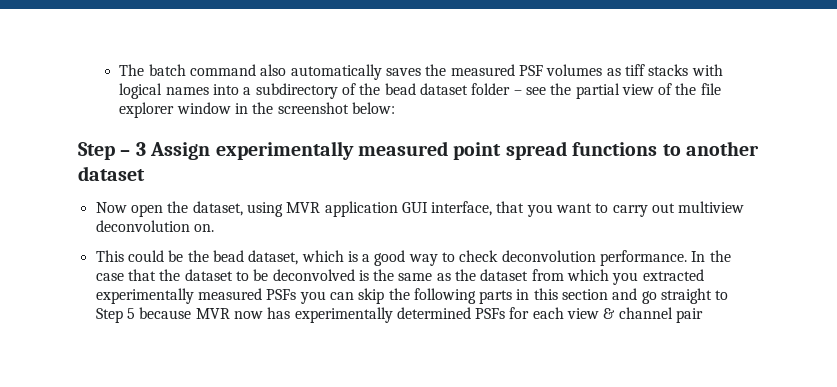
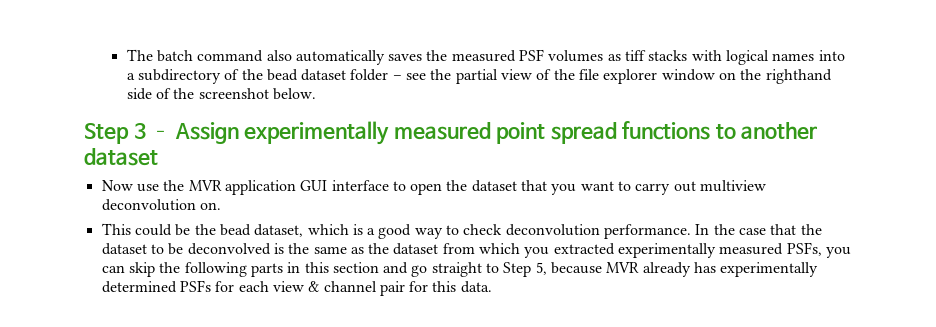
[234,103,248,114] in -> [718,69,832,84] [126,88,171,100] on the righthand side of
[351,102,395,114] [78,142,146,160] below: // Step – 3 -> [272,88,316,100] [84,123,171,144] below. // Step 3 –
[130,201,493,217] open the dataset, using MVR application GUI interface, -> [136,180,517,195] use the MVR application GUI interface to open the dataset
[266,289,297,300] PSFs -> [786,242,822,256] PSFs,
[126,308,135,319] 5 -> [535,262,547,275] 5,
[233,311,263,319] now -> [642,262,691,277] already
(704, 315) none -> [409,281,492,293] for this data.

